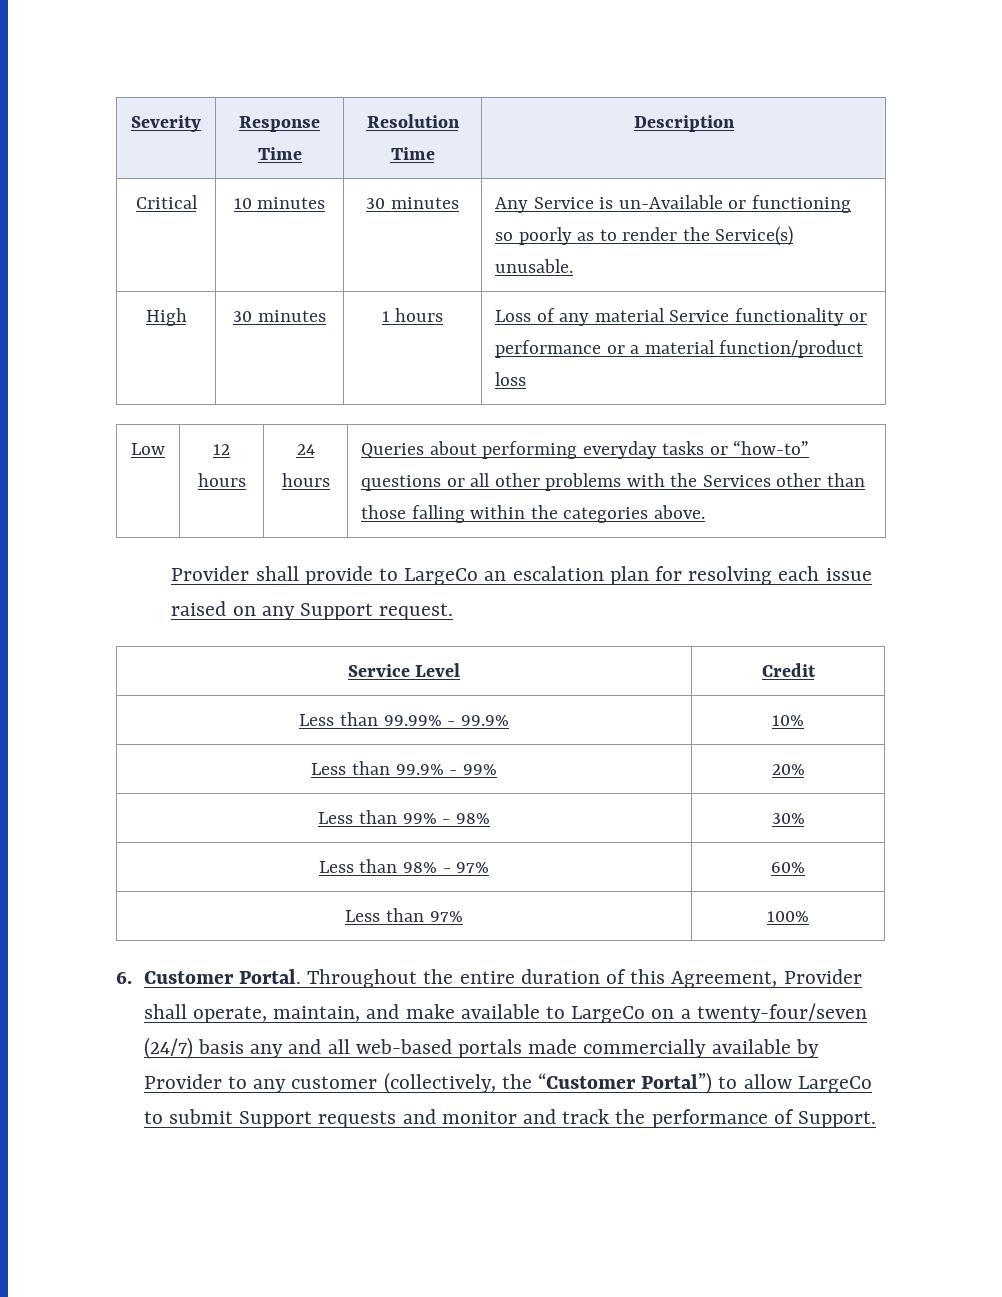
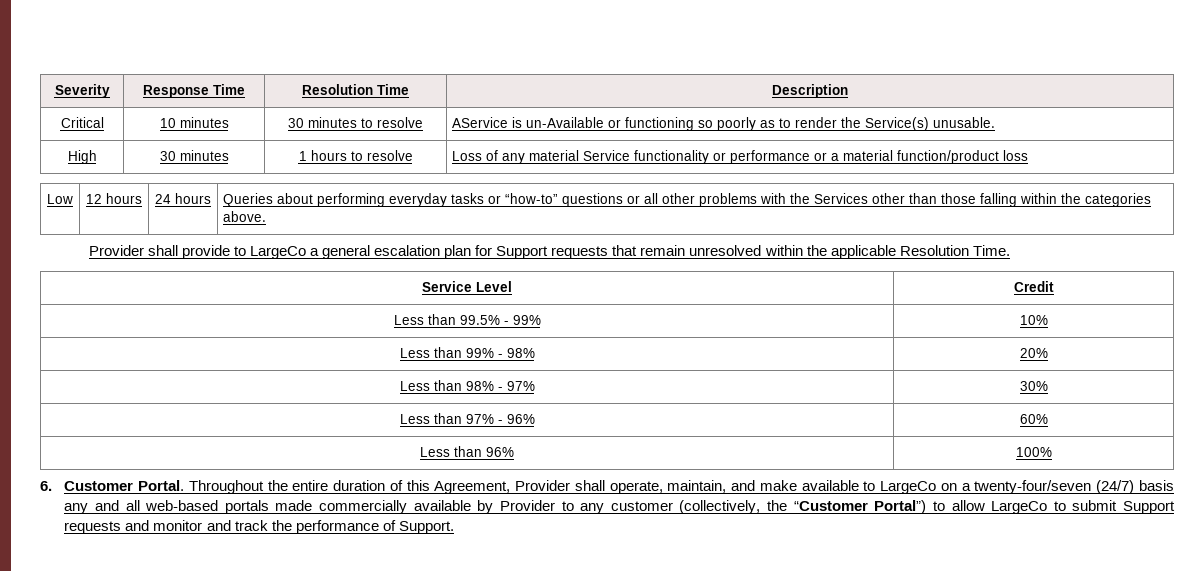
[495,197,594,213] | Any Service -> [361,117,423,128] [452,117,509,128] to resolve | AService
(444, 315) none -> [350,150,413,161] to resolve
[484,571,507,581] an -> [310,245,371,259] a general
[688,566,872,585] [171,601,454,620] resolving each issue raised on any Support request. -> [496,245,1010,259] Support requests that remain unresolved within the applicable Resolution Time.
[383,715,509,726] [772,715,804,726] [311,761,444,775] 99.99% - 99.9% | 10% // Less than 99.9% -> [459,315,500,325] 99.5%
[771,764,805,775] 20% -> [1019,315,1048,325] 10%
[771,813,805,824] 30% -> [1019,348,1048,358] 20%
(490, 867) none -> [1019,381,1048,391] [399,413,535,424] | 30% // Less than 97% - 96%
[429,911,463,922] 97% -> [486,447,514,457] 96%

